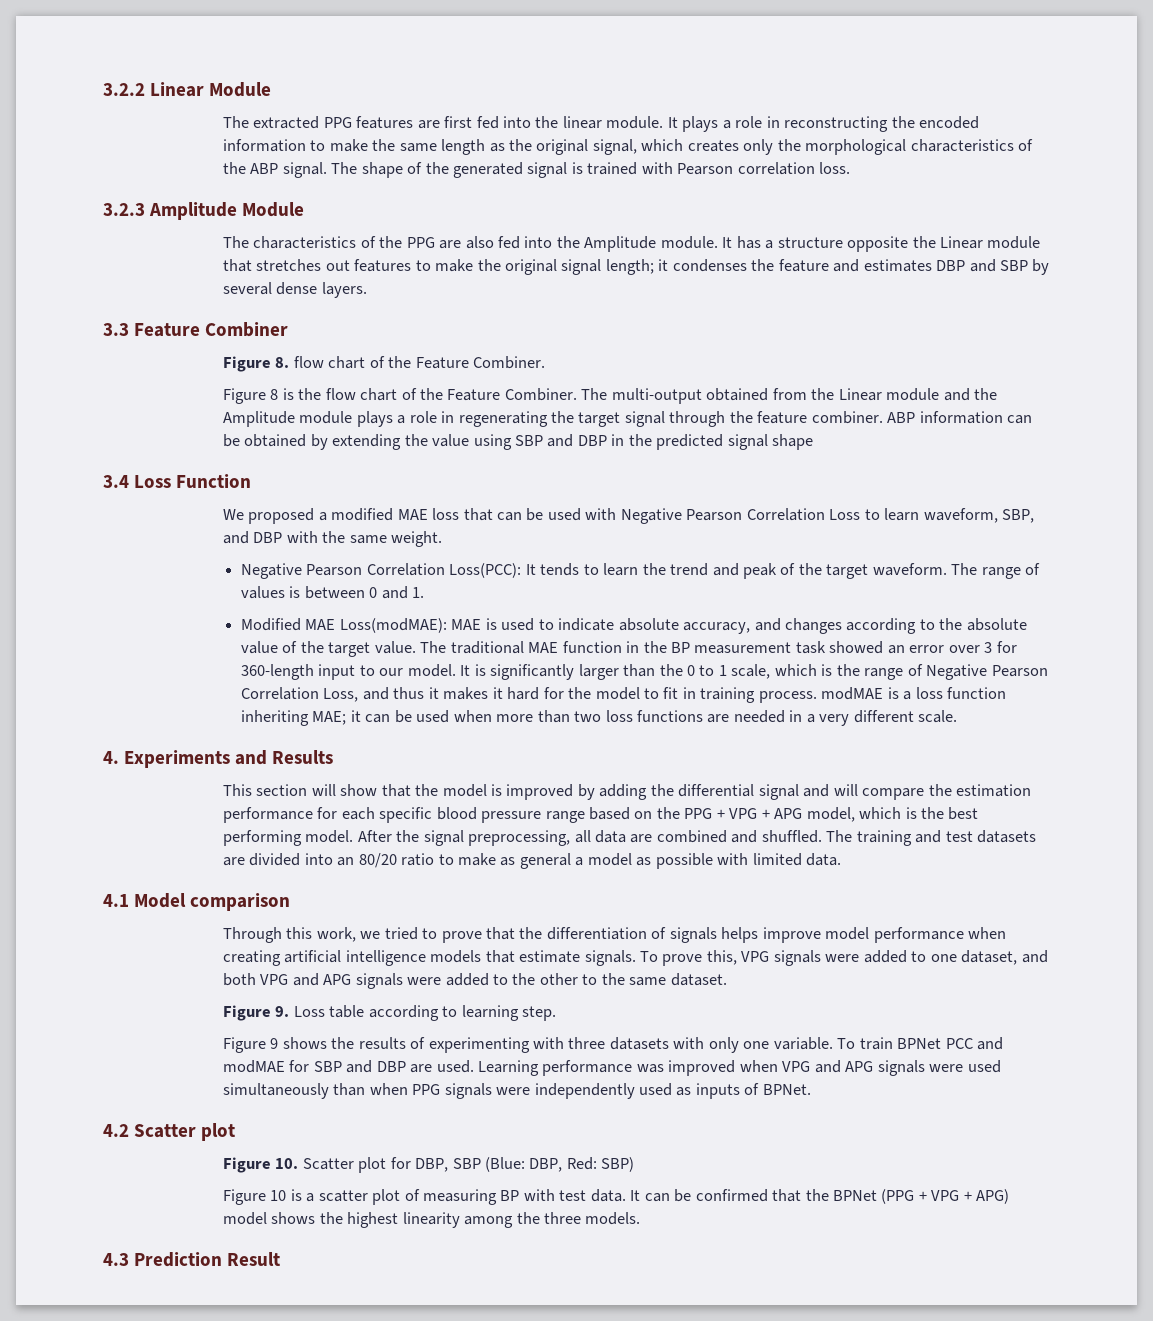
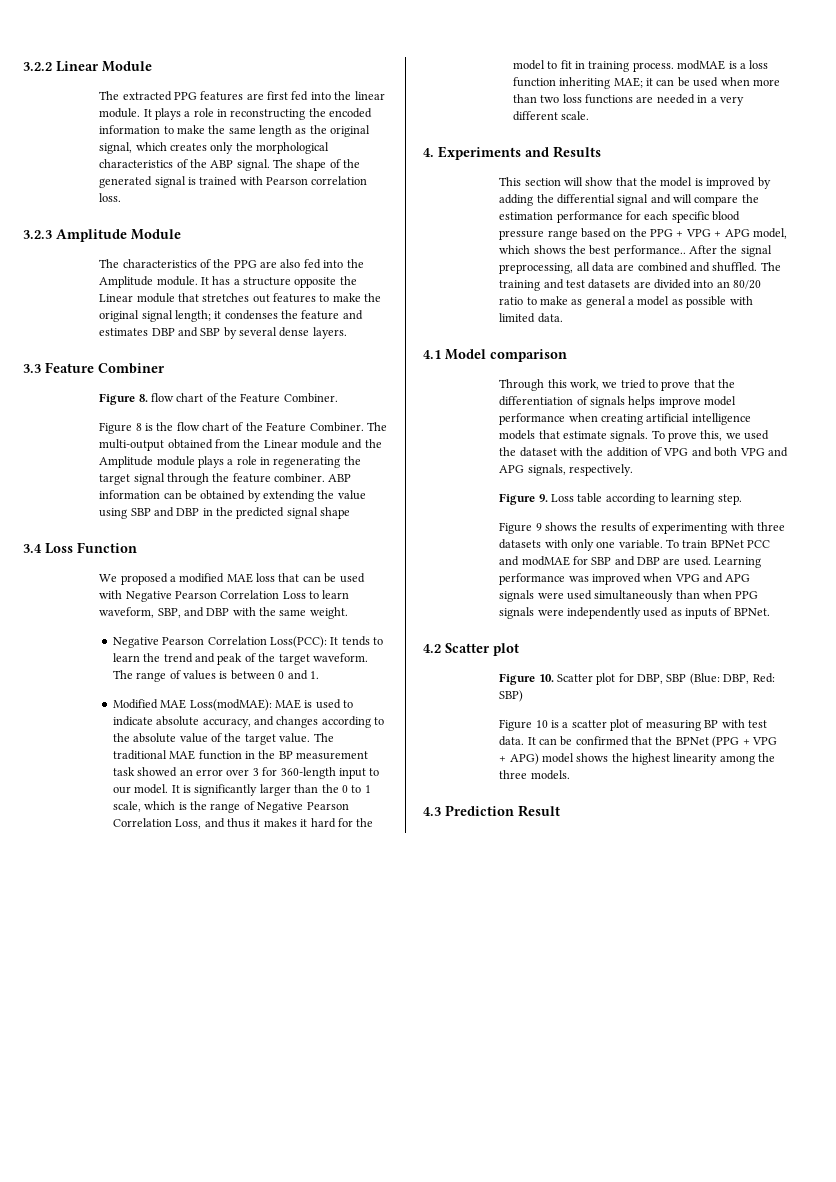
[905,807,917,819] is -> [533,245,566,254] shows
[222,830,354,846] performing model. -> [613,245,686,257] performance..
[741,950,1018,966] VPG signals were added to one dataset, -> [725,430,770,440] [499,447,689,457] we used the dataset with the addition of VPG
[355,973,727,989] signals were added to the other to the same dataset. -> [527,464,633,476] signals, respectively.

